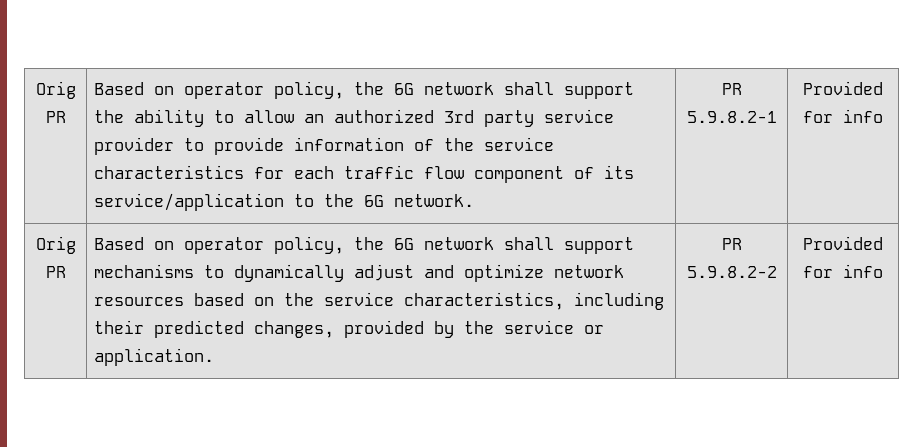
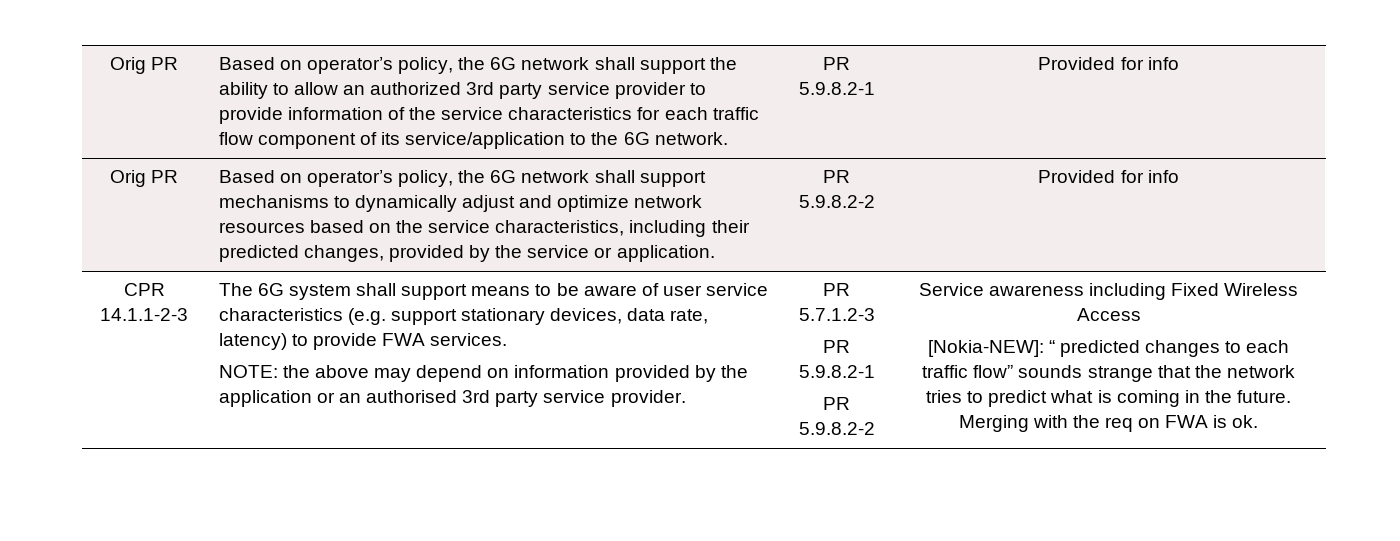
[35,81,76,99] [45,111,66,123] [94,82,265,99] Orig PR | Based on operator -> [109,57,179,74] [218,57,393,74] Orig PR | Based on operator’s
[184,237,265,254] operator -> [306,170,393,187] operator’s
(883, 271) none -> [123,283,165,296] [100,308,188,321] [218,283,769,300] [218,308,709,325] [218,333,508,350] [218,365,748,382] [218,390,686,407] [823,283,850,296] [798,308,875,321] [823,340,850,353] [798,365,875,378] [823,397,850,410] [798,422,875,435] [918,283,1299,300] [1076,308,1141,321] [927,340,1290,357] [922,365,1295,382] [925,390,1292,407] [958,415,1259,432] // CPR 14.1.1-2-3 | The 6G system shall support means to be aware of user service characteristics (e.g. support stationary devices, data rate, latency) to provide FWA services. // NOTE: the above may depend on information provided by the application or an authorised 3rd party service provider. | PR 5.7.1.2-3 // PR 5.9.8.2-1 // PR 5.9.8.2-2 | Service awareness including Fixed Wireless Access // [Nokia-NEW]: “ predicted changes to each traffic flow” sounds strange that the network tries to predict what is coming in the future. Merging with the req on FWA is ok.

